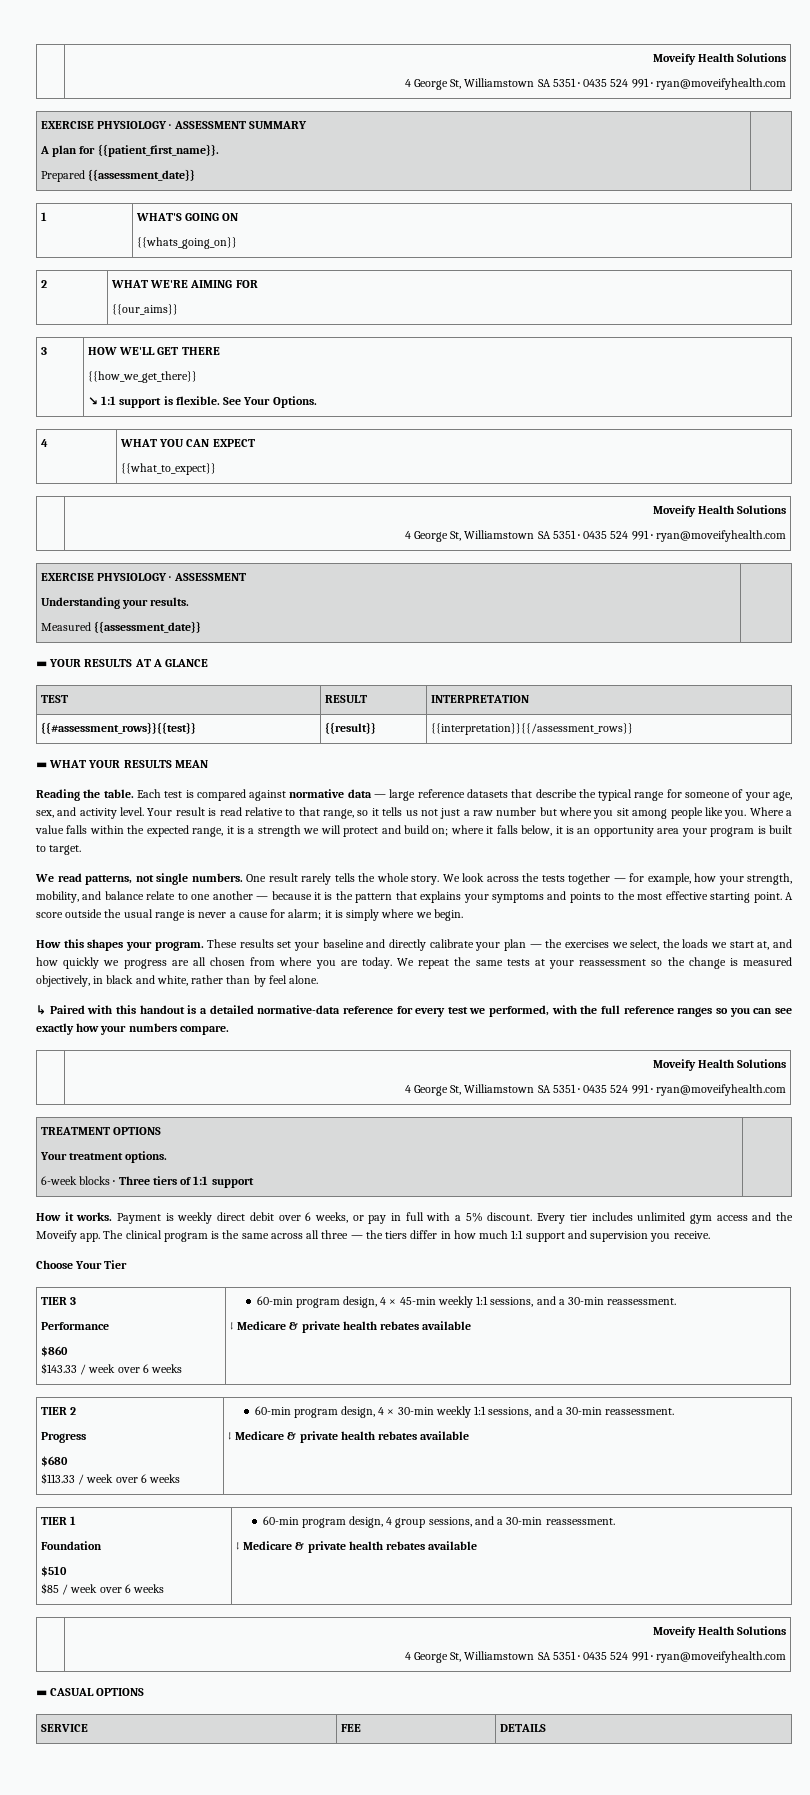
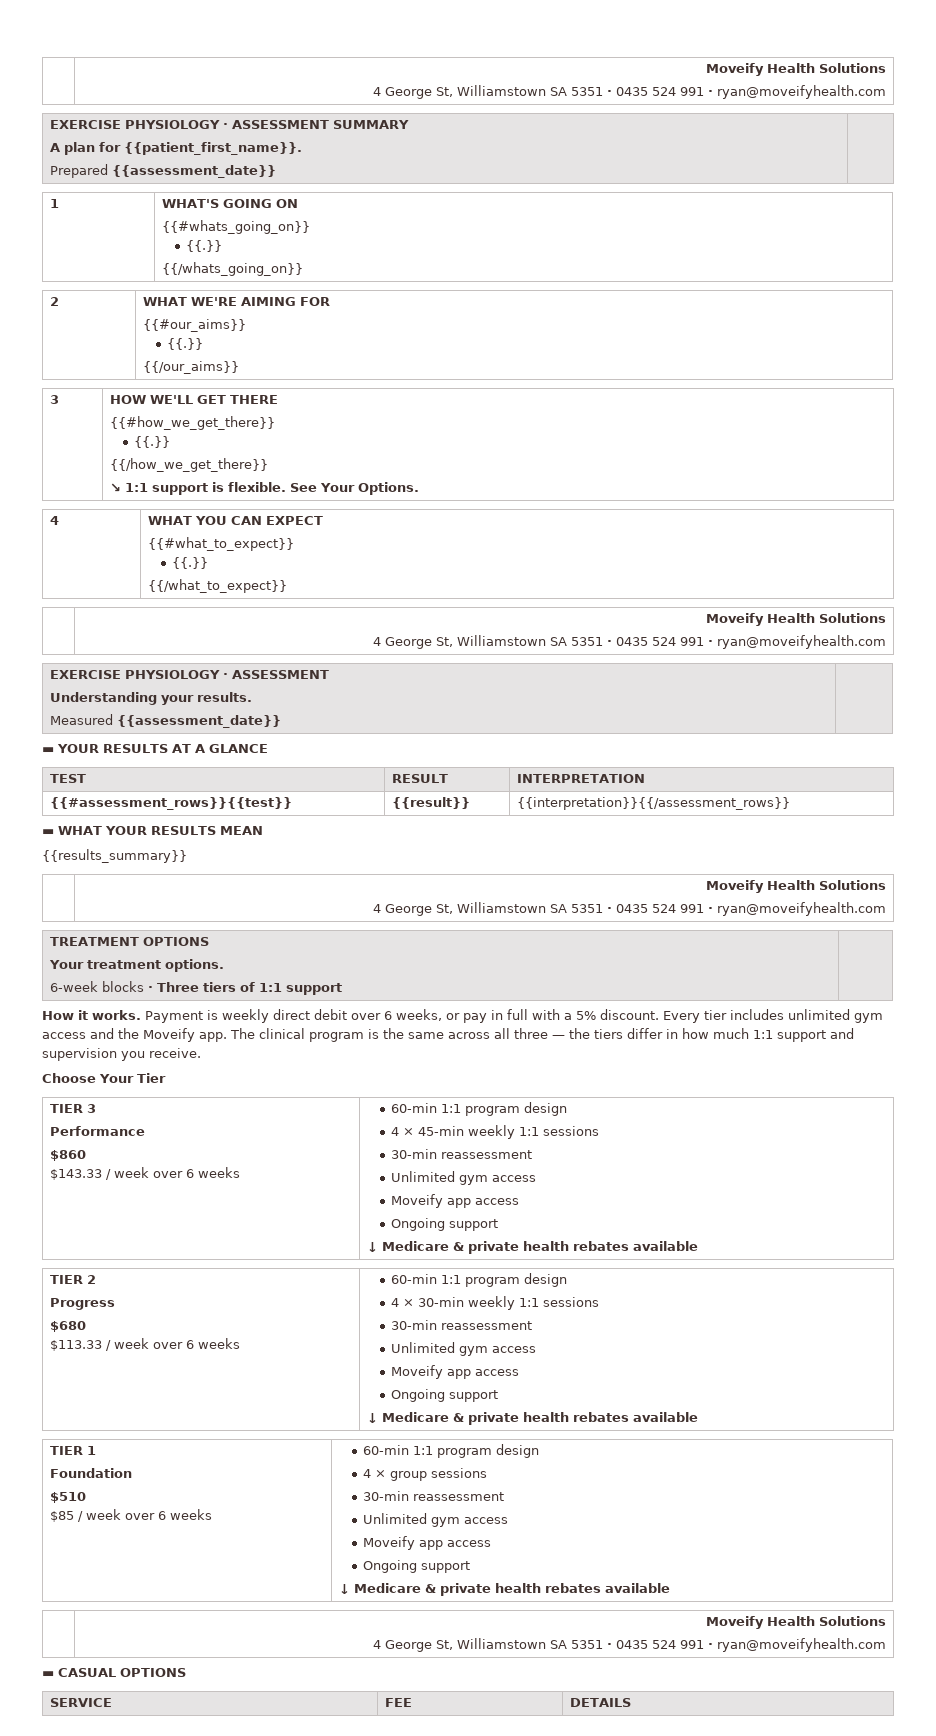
[136,237,237,249] {{whats_going_on}} -> [161,220,310,234] [186,240,223,252] [161,262,303,276] {{#whats_going_on}} // {{.}} // {{/whats_going_on}}
[111,304,178,315] {{our_aims}} -> [142,319,246,332] [167,338,204,350] [142,361,239,374] {{#our_aims}} // {{.}} // {{/our_aims}}
[87,371,197,383] {{how_we_get_there}} -> [109,416,275,430] [134,436,171,448] [109,458,268,472] {{#how_we_get_there}} // {{.}} // {{/how_we_get_there}}
[120,463,216,475] {{what_to_expect}} -> [147,537,294,551] [172,557,209,569] [147,579,287,593] {{#what_to_expect}} // {{.}} // {{/what_to_expect}}
[36,789,793,801] [36,807,793,819] [35,825,793,837] [36,845,82,855] [35,873,792,885] [36,891,794,903] [36,909,463,921] [36,939,792,951] [36,957,792,969] [36,975,319,987] [36,1005,793,1017] [36,1023,229,1035] Reading the table. Each test is compared against normative data — large reference datasets that describe the typical range for someone of your age, sex, and activity level. Your result is read relative to that range, so it tells us not just a raw number but where you sit among people like you. Where a value falls within the expected range, it is a strength we will protect and build on; where it falls below, it is an opportunity area your program is built to target. // We read patterns, not single numbers. One result rarely tells the whole story. We look across the tests together — for example, how your strength, mobility, and balance relate to one another — because it is the pattern that explains your symptoms and points to the most effective starting point. A score outside the usual range is never a cause for alarm; it is simply where we begin. // How this shapes your program. These results set your baseline and directly calibrate your plan — the exercises we select, the loads we start at, and how quickly we progress are all chosen from where you are today. We repeat the same tests at your reassessment so the change is measured objectively, in black and white, rather than by feel alone. // ↳ Paired with this handout is a detailed normative-data reference for every test we performed, with the full reference ranges so you can see exactly how your numbers compare. -> [42,849,187,863] {{results_summary}}
[295,1296,377,1308] program design, -> [441,1102,568,1116] 1:1 program design //
[490,1296,677,1307] sessions, and a 30-min reassessment. -> [543,1126,600,1136] [391,1149,533,1159] [391,1171,537,1185] [391,1194,520,1208] [391,1218,499,1231] sessions // 30-min reassessment // Unlimited gym access // Moveify app access // Ongoing support
[293,1406,375,1418] program design, -> [441,1273,568,1287] 1:1 program design //
[488,1406,675,1417] sessions, and a 30-min reassessment. -> [543,1297,600,1307] [391,1320,533,1330] [391,1342,537,1356] [391,1365,520,1379] [391,1389,499,1402] sessions // 30-min reassessment // Unlimited gym access // Moveify app access // Ongoing support
[301,1516,615,1528] program design, 4 group sessions, and a 30-min reassessment. -> [413,1444,540,1458] [363,1468,488,1481] [363,1491,505,1501] [363,1513,509,1527] [363,1536,492,1550] [363,1560,471,1573] 1:1 program design // 4 × group sessions // 30-min reassessment // Unlimited gym access // Moveify app access // Ongoing support

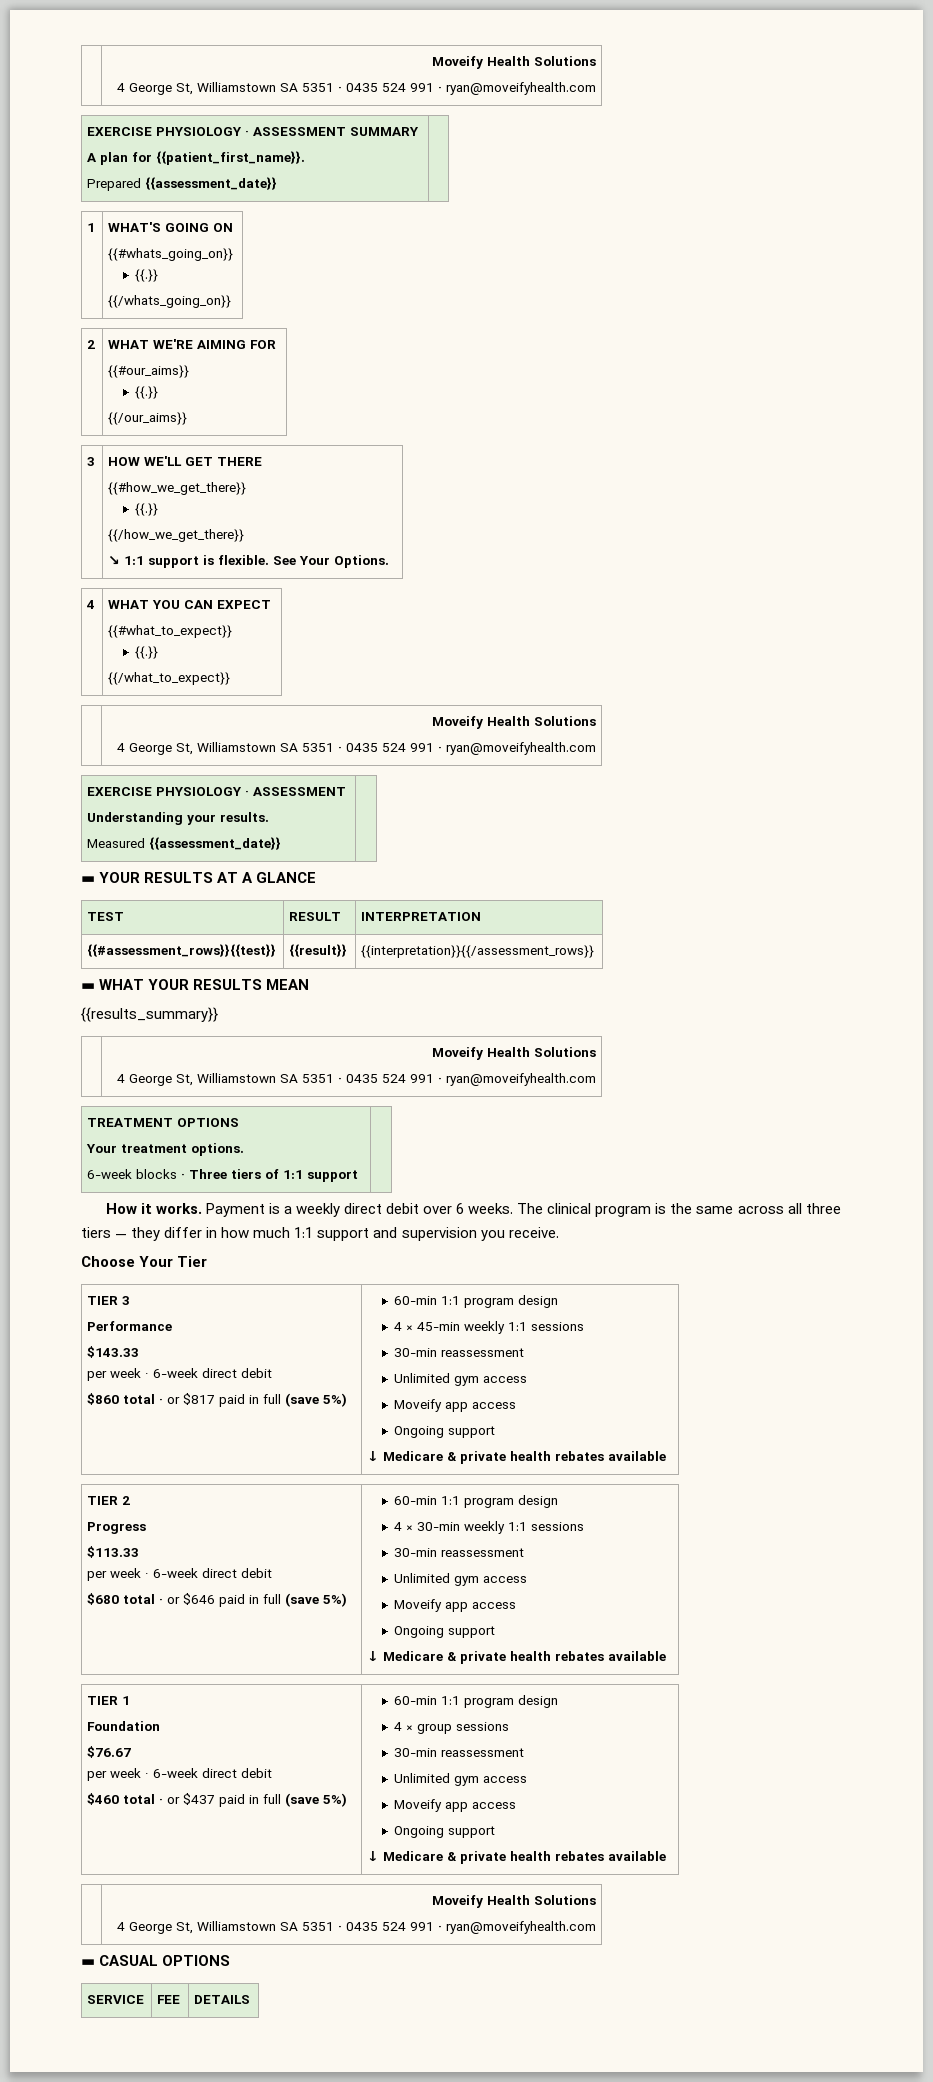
(218, 1015) none -> [283,1206,292,1214] a
[396,1009,883,1023] [42,1028,227,1042] weeks, or pay in full with a 5% discount. Every tier includes unlimited gym access and the Moveify app. -> [468,1203,514,1214] weeks.
[552,1028,623,1039] — the tiers -> [81,1227,161,1241] tiers — they
[49,1150,86,1161] [49,1167,240,1180] $860 // $143.33 / week over 6 weeks -> [87,1346,140,1358] [87,1368,273,1381] [87,1393,348,1407] $143.33 // per week · 6-week direct debit // $860 total · or $817 paid in full (save 5%)
[49,1321,86,1332] [49,1338,240,1351] $680 // $113.33 / week over 6 weeks -> [87,1546,140,1558] [87,1568,273,1581] [87,1593,348,1607] $113.33 // per week · 6-week direct debit // $680 total · or $646 paid in full (save 5%)
[49,1492,86,1503] [49,1509,212,1522] $510 // $85 / week over 6 weeks -> [87,1746,132,1758] [87,1768,273,1781] [87,1793,348,1807] $76.67 // per week · 6-week direct debit // $460 total · or $437 paid in full (save 5%)

